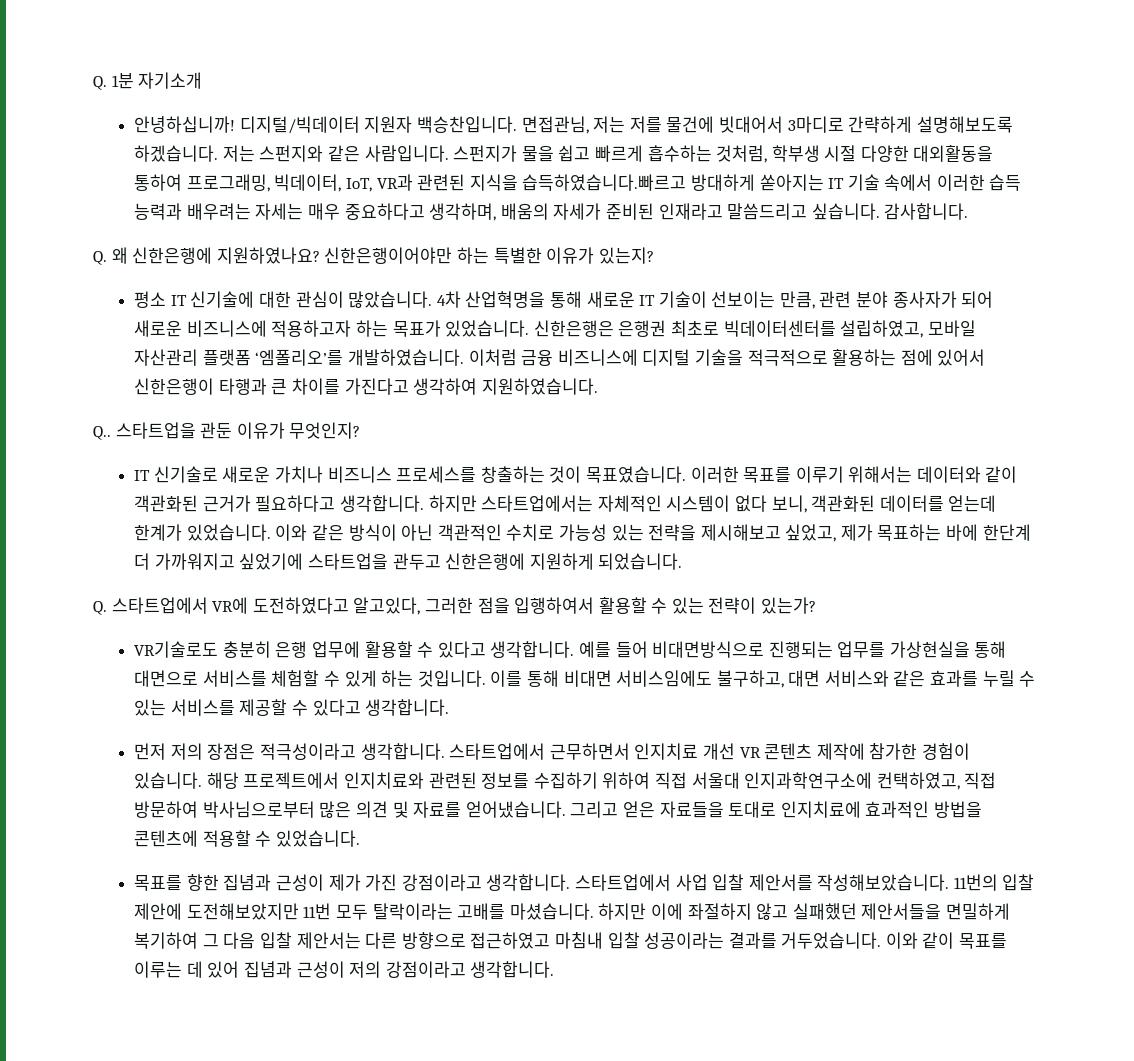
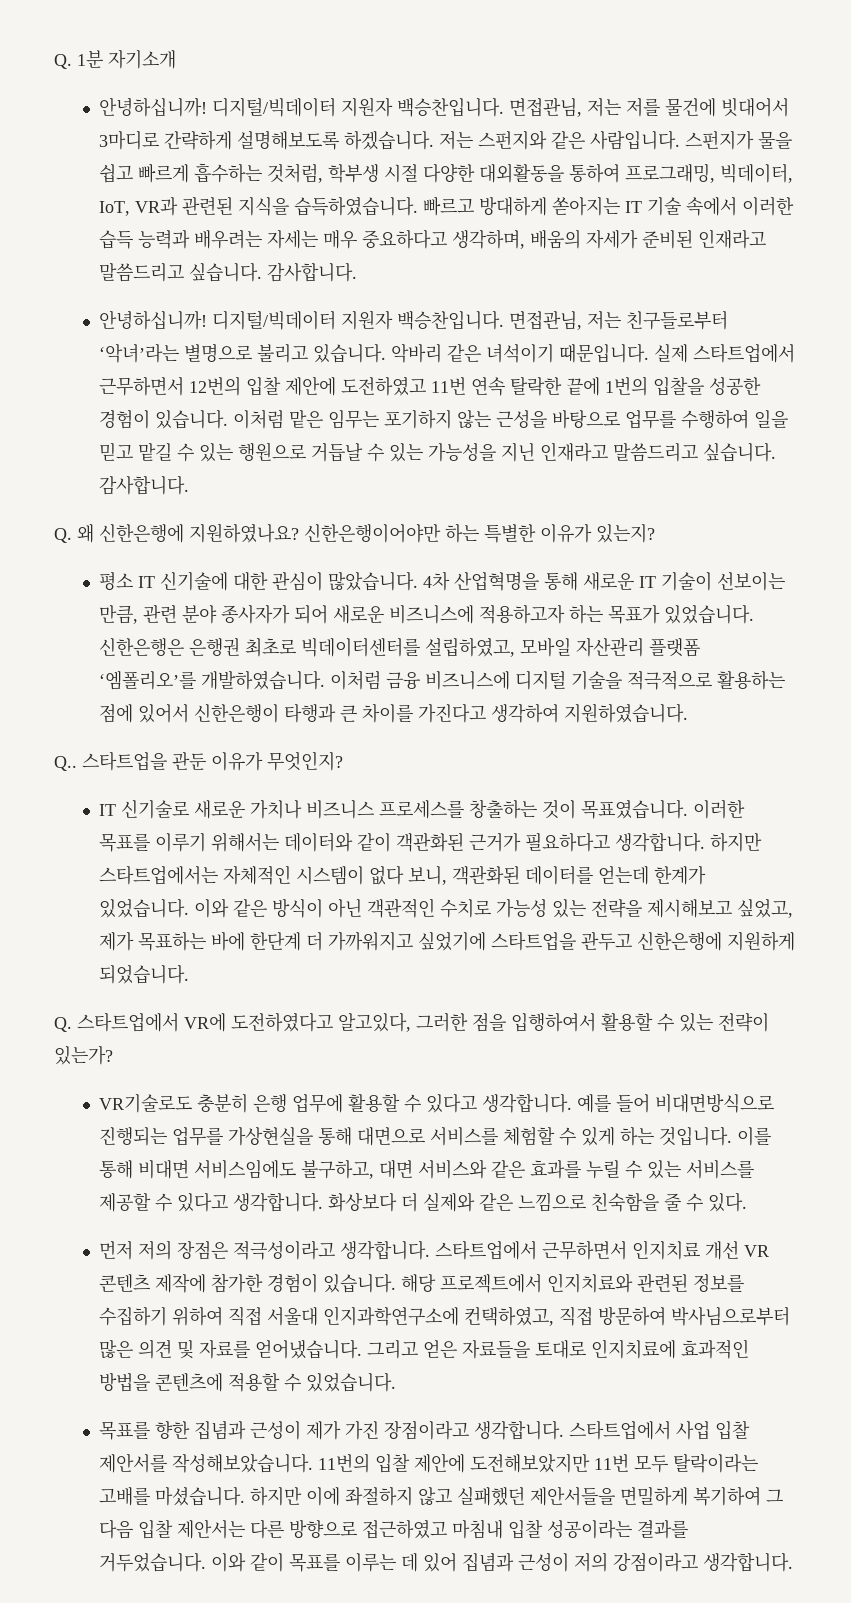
[522,174,687,191] 습득하였습니다.빠르고 -> [293,196,474,216] 습득하였습니다. 빠르고
(969, 211) none -> [98,310,728,330] [98,343,795,363] [98,376,761,396] [98,409,788,429] [98,442,776,462] [98,475,189,495] // 안녕하십니까! 디지털/빅데이터 지원자 백승찬입니다. 면접관님, 저는 친구들로부터 ‘악녀’라는 별명으로 불리고 있습니다. 악바리 같은 녀석이기 때문입니다. 실제 스타트업에서 근무하면서 12번의 입찰 제안에 도전하였고 11번 연속 탈락한 끝에 1번의 입찰을 성공한 경험이 있습니다. 이처럼 맡은 임무는 포기하지 않는 근성을 바탕으로 업무를 수행하여 일을 믿고 맡길 수 있는 행원으로 거듭날 수 있는 가능성을 지닌 인재라고 말씀드리고 싶습니다. 감사합니다.
(450, 707) none -> [327,1192,747,1212] 화상보다 더 실제와 같은 느낌으로 친숙함을 줄 수 있다.
[401,874,482,891] 강점이라고 -> [383,1421,469,1440] 장점이라고

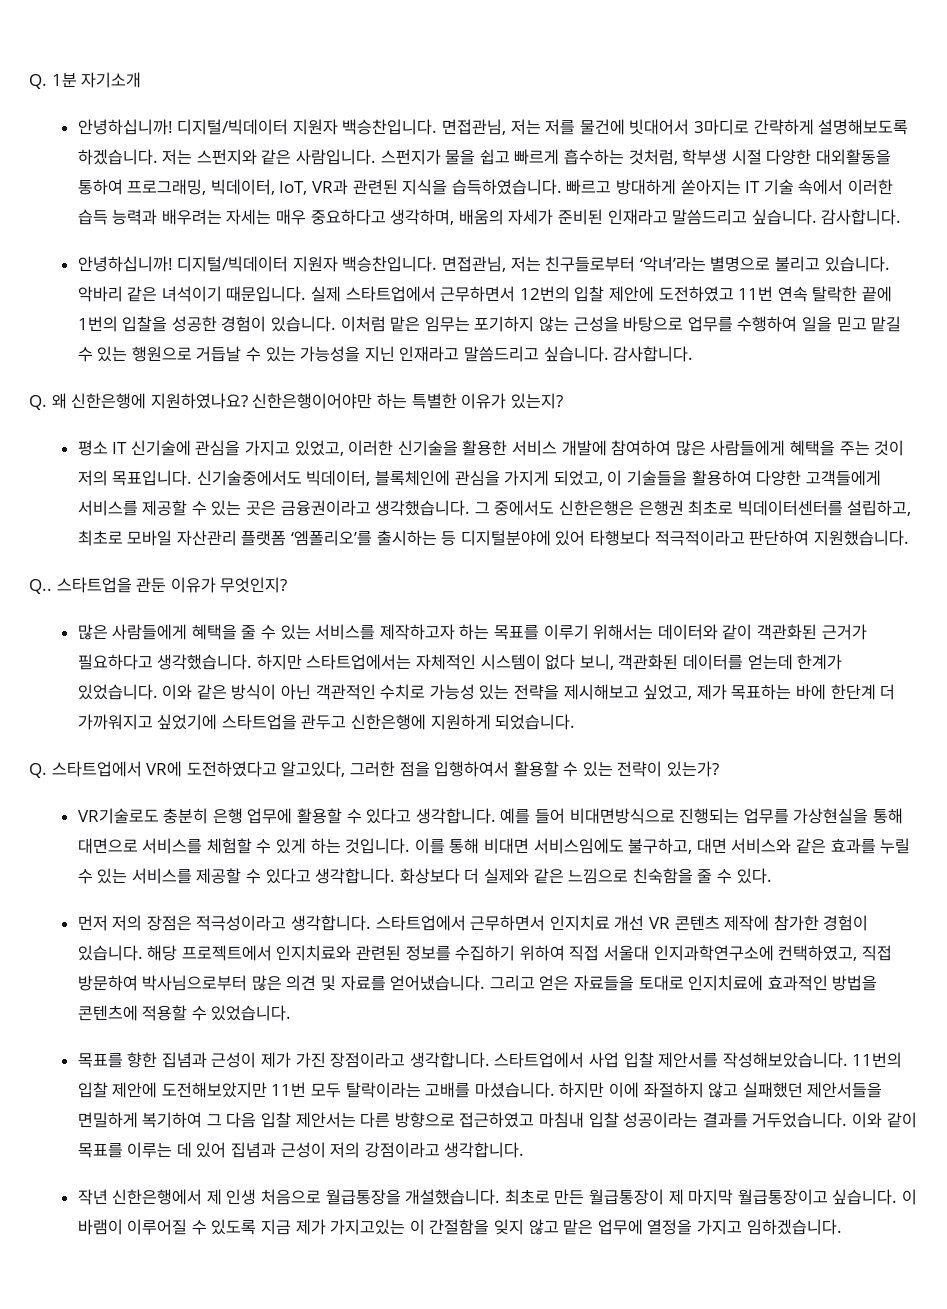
[232,571,785,591] [98,604,754,624] 대한 관심이 많았습니다. 4차 산업혁명을 통해 새로운 IT 기술이 선보이는 만큼, 관련 분야 종사자가 되어 새로운 비즈니스에 적용하고자 하는 목표가 있었습니다. -> [195,440,905,456] [77,470,881,486] [77,500,555,516] 관심을 가지고 있었고, 이러한 신기술을 활용한 서비스 개발에 참여하여 많은 사람들에게 혜택을 주는 것이 저의 목표입니다. 신기술중에서도 빅데이터, 블록체인에 관심을 가지게 되었고, 이 기술들을 활용하여 다양한 고객들에게 서비스를 제공할 수 있는 곳은 금융권이라고 생각했습니다. 그 중에서도
[424,638,515,657] 설립하였고, -> [847,500,912,516] [77,530,123,546] 설립하고, 최초로
[200,670,785,690] [98,703,688,723] 개발하였습니다. 이처럼 금융 비즈니스에 디지털 기술을 적극적으로 활용하는 점에 있어서 신한은행이 타행과 큰 차이를 가진다고 생각하여 지원하였습니다. -> [376,530,909,546] 출시하는 등 디지털분야에 있어 타행보다 적극적이라고 판단하여 지원했습니다.
[98,799,745,819] IT 신기술로 새로운 가치나 비즈니스 프로세스를 창출하는 것이 목표였습니다. 이러한 -> [77,624,490,640] 많은 사람들에게 혜택을 줄 수 있는 서비스를 제작하고자 하는
[614,832,705,852] 생각합니다. -> [157,654,253,670] 생각했습니다.
(793, 1562) none -> [77,1189,917,1205] [77,1219,842,1235] // 작년 신한은행에서 제 인생 처음으로 월급통장을 개설했습니다. 최초로 만든 월급통장이 제 마지막 월급통장이고 싶습니다. 이 바램이 이루어질 수 있도록 지금 제가 가지고있는 이 간절함을 잊지 않고 맡은 업무에 열정을 가지고 임하겠습니다.

